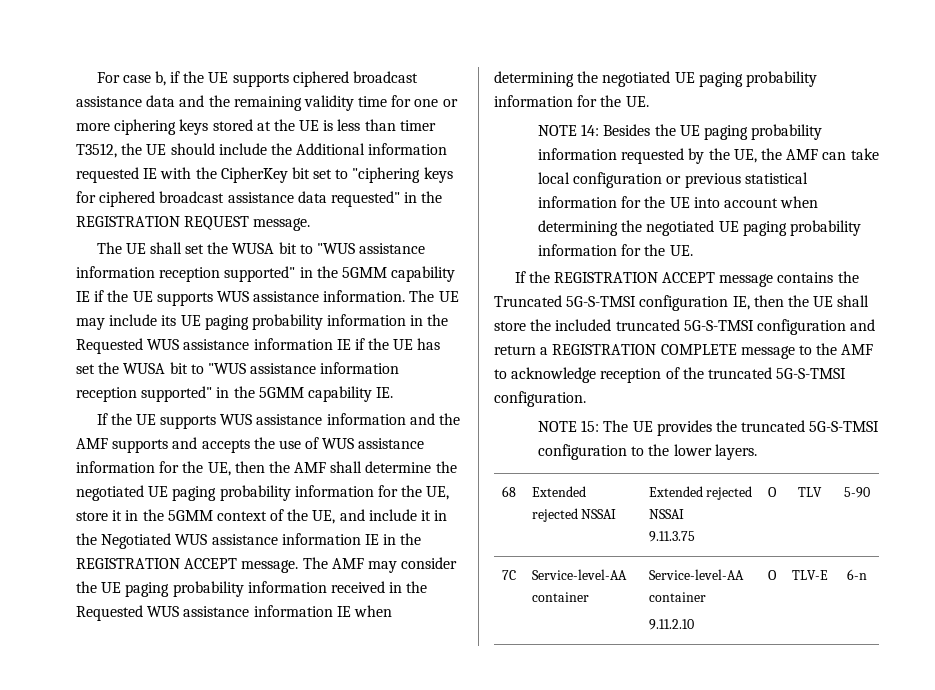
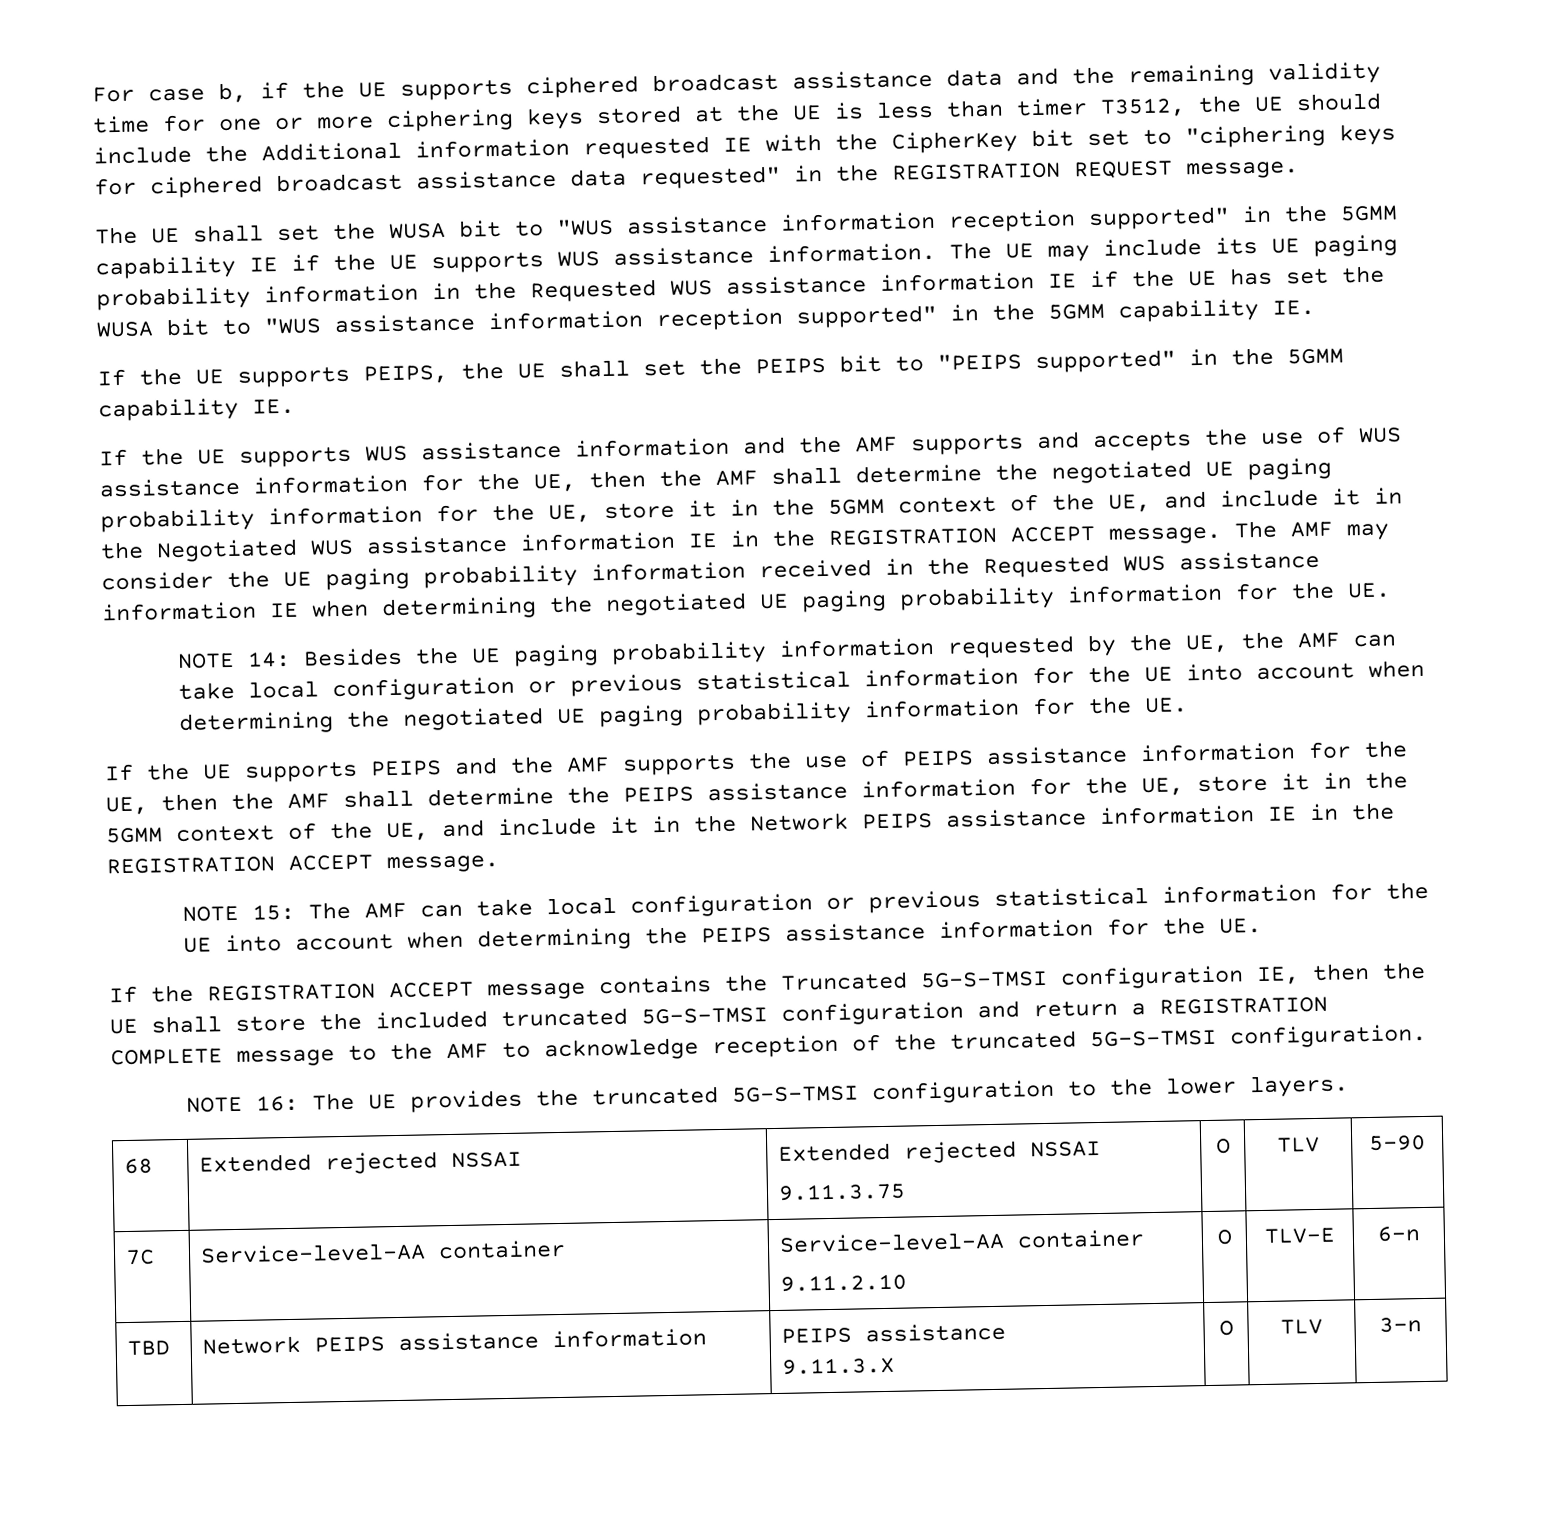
(394, 392) none -> [97,347,1344,388] [98,397,295,422] // If the UE supports PEIPS, the UE shall set the PEIPS bit to "PEIPS supported" in the 5GMM capability IE.
(693, 250) none -> [104,740,1408,783] [105,771,1408,816] [106,802,1395,844] [106,854,499,875] [182,881,1430,922] [183,916,1263,953] // If the UE supports PEIPS and the AMF supports the use of PEIPS assistance information for the UE, then the AMF shall determine the PEIPS assistance information for the UE, store it in the 5GMM context of the UE, and include it in the Network PEIPS assistance information IE in the REGISTRATION ACCEPT message. // NOTE 15: The AMF can take local configuration or previous statistical information for the UE into account when determining the PEIPS assistance information for the UE.
[581,420,600,432] 15: -> [256,1094,300,1112] 16:
(867, 574) none -> [126,1340,170,1357] [201,1328,707,1355] [780,1322,1006,1344] [781,1356,895,1375] [1218,1320,1234,1336] [1280,1318,1323,1335] [1379,1317,1422,1333] // TBD | Network PEIPS assistance information | PEIPS assistance // 9.11.3.X | O | TLV | 3-n

